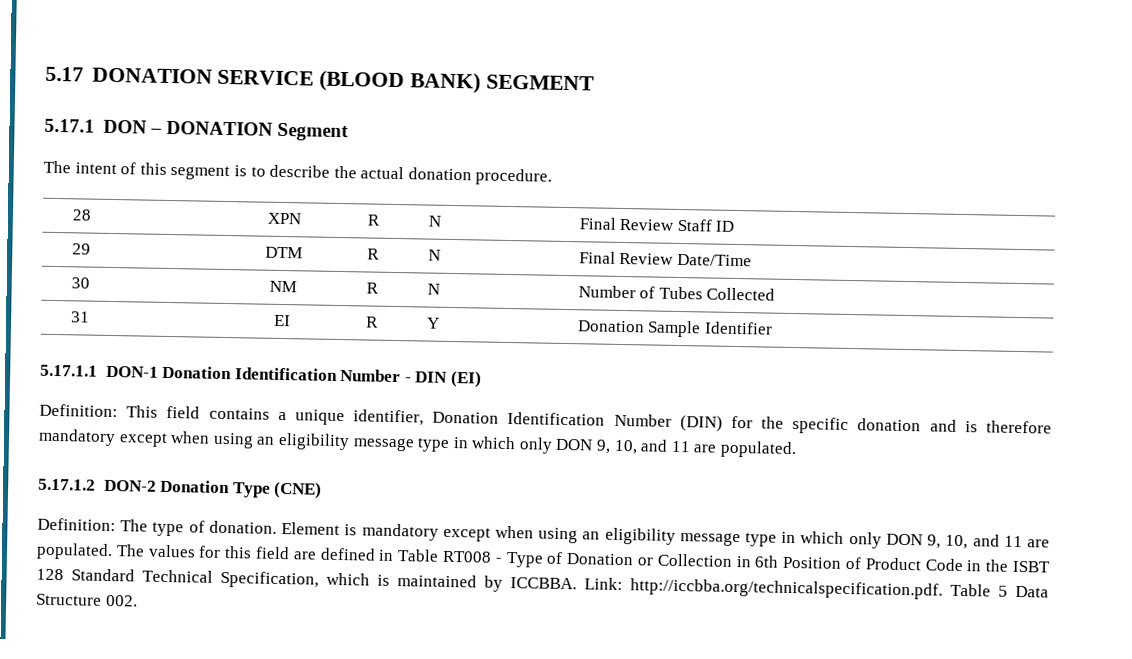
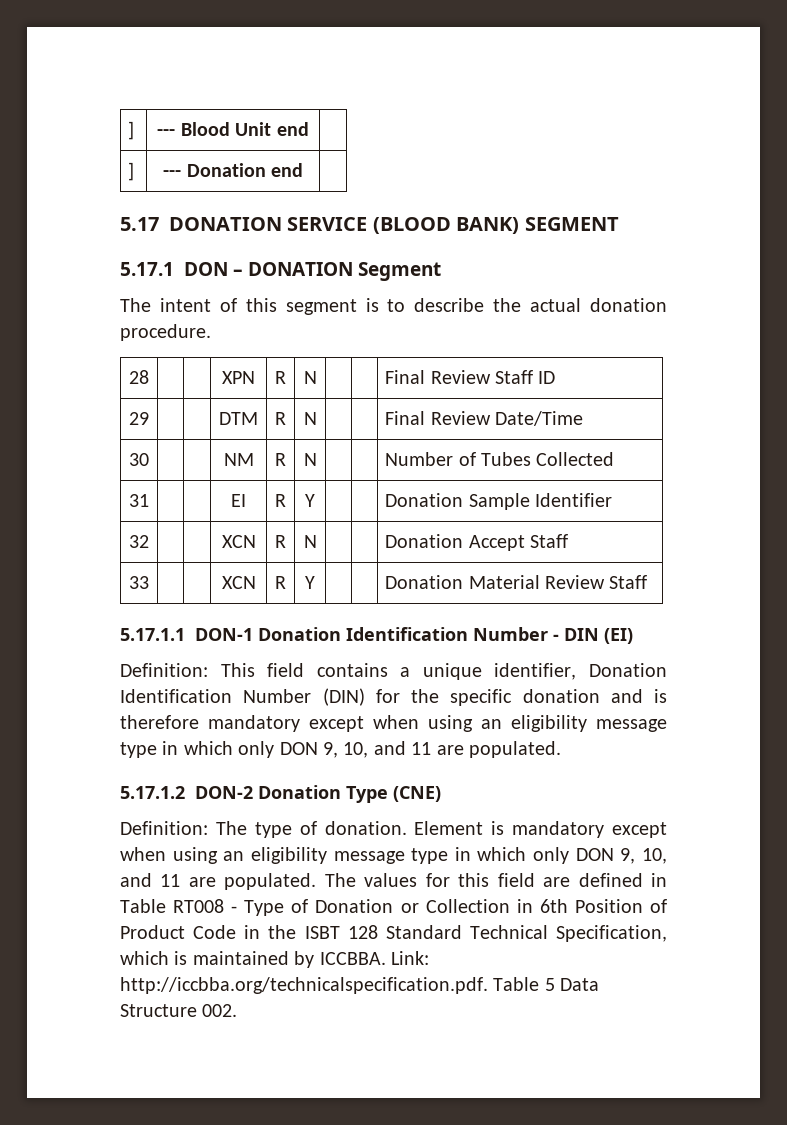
(45, 74) none -> [128,121,135,140] [157,122,309,136] [128,162,135,181] [163,163,303,177] ] | --- Blood Unit end | // ] | --- Donation end | //
(773, 328) none -> [129,535,149,548] [221,535,256,548] [275,535,286,548] [303,535,317,548] [385,534,568,551] [129,576,149,589] [221,576,256,589] [275,576,286,589] [305,576,315,589] [385,575,648,589] // 32 | | | XCN | R | N | | | Donation Accept Staff // 33 | | | XCN | R | Y | | | Donation Material Review Staff

